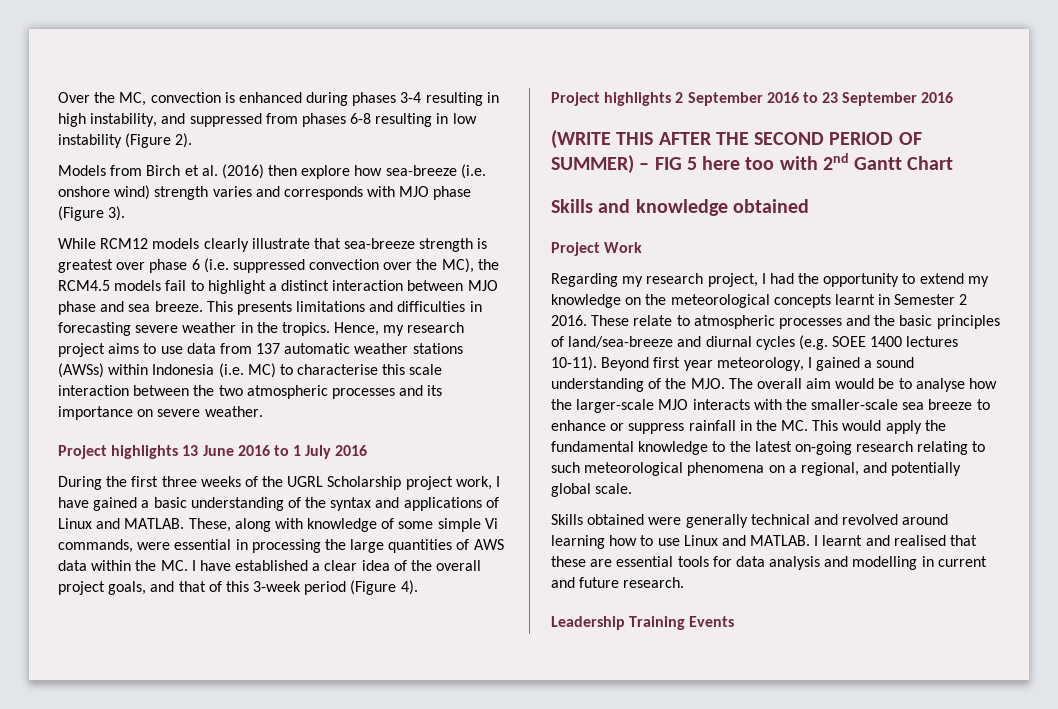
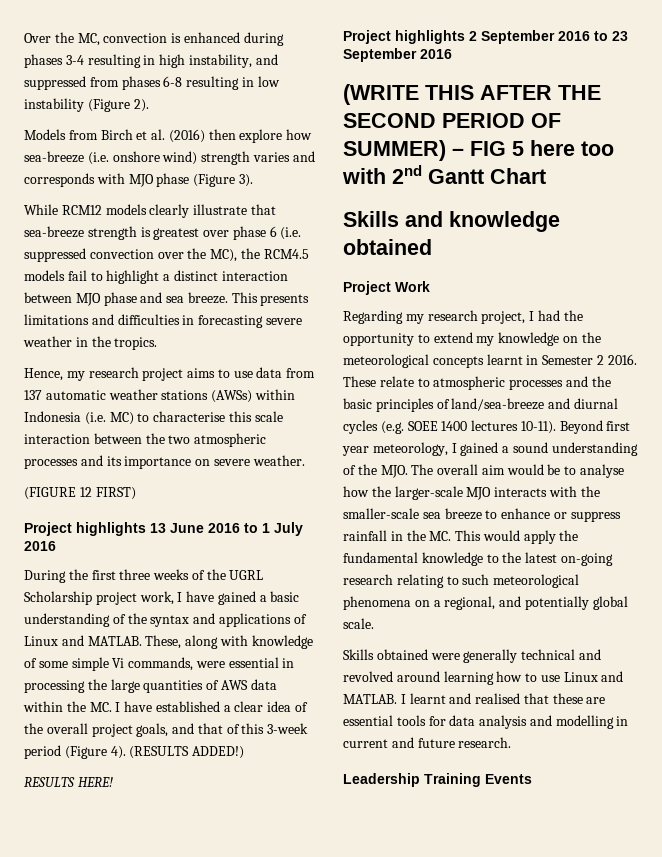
(330, 329) none -> (158, 343) //
(263, 411) none -> [24,487,136,500] // (FIGURE 12 FIRST)
(418, 587) none -> [129,746,245,759] [24,777,113,787] (RESULTS ADDED!) // RESULTS HERE!

